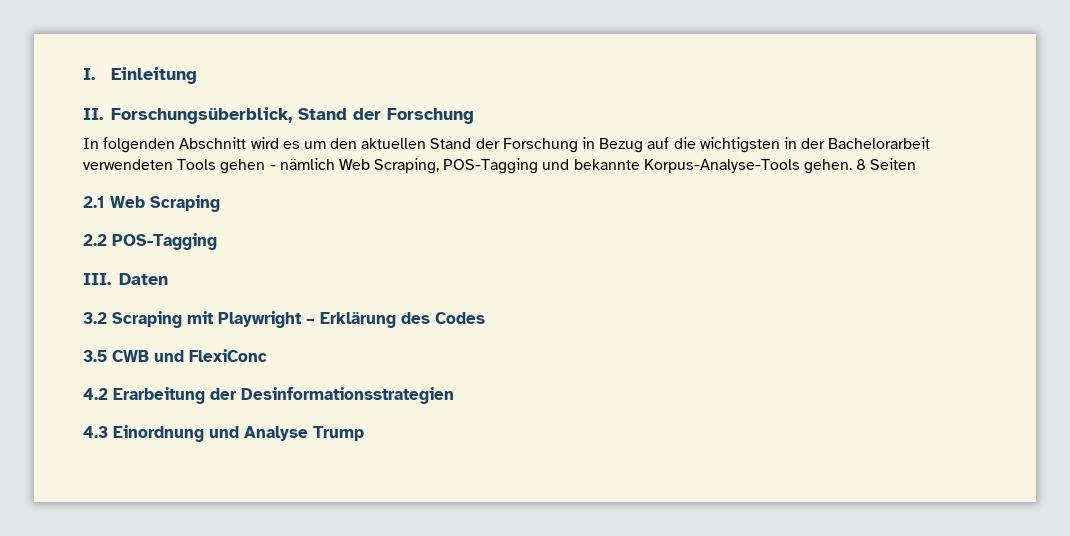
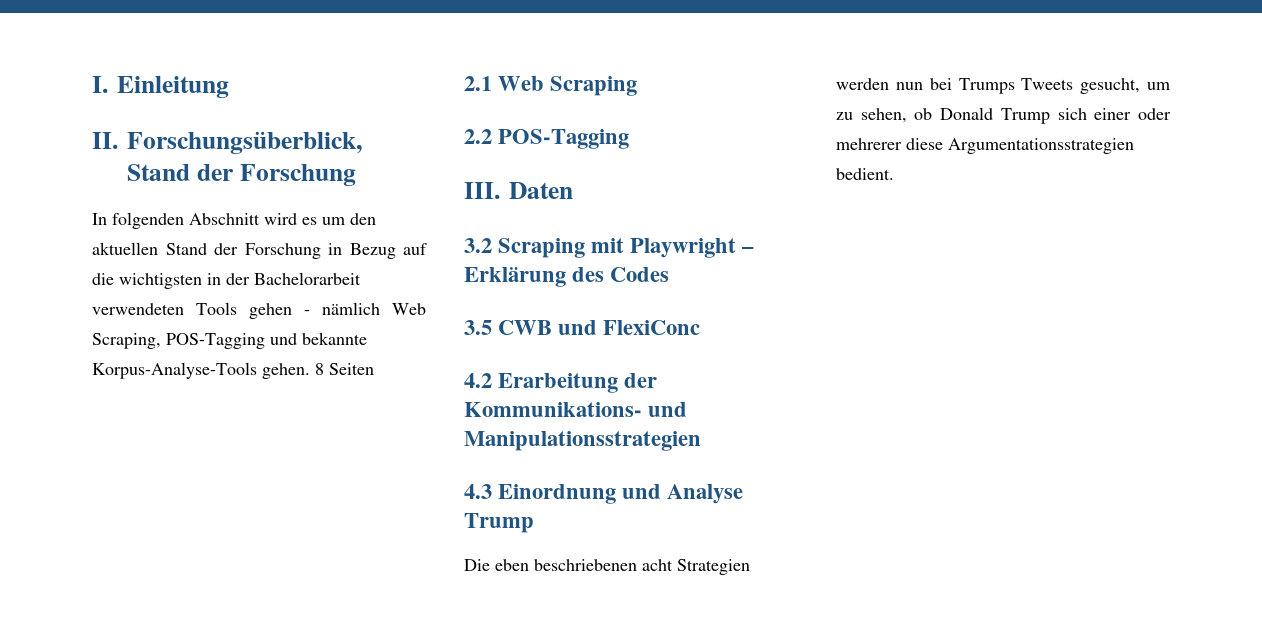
[241,387,454,404] Desinformationsstrategien -> [464,402,688,417] [464,431,701,451] Kommunikations- und Manipulationsstrategien
(364, 433) none -> [464,559,750,575] [836,78,1170,94] [836,107,1171,124] [836,138,1134,154] [836,168,894,180] // Die eben beschriebenen acht Strategien werden nun bei Trumps Tweets gesucht, um zu sehen, ob Donald Trump sich einer oder mehrerer diese Argumentationsstrategien bedient.

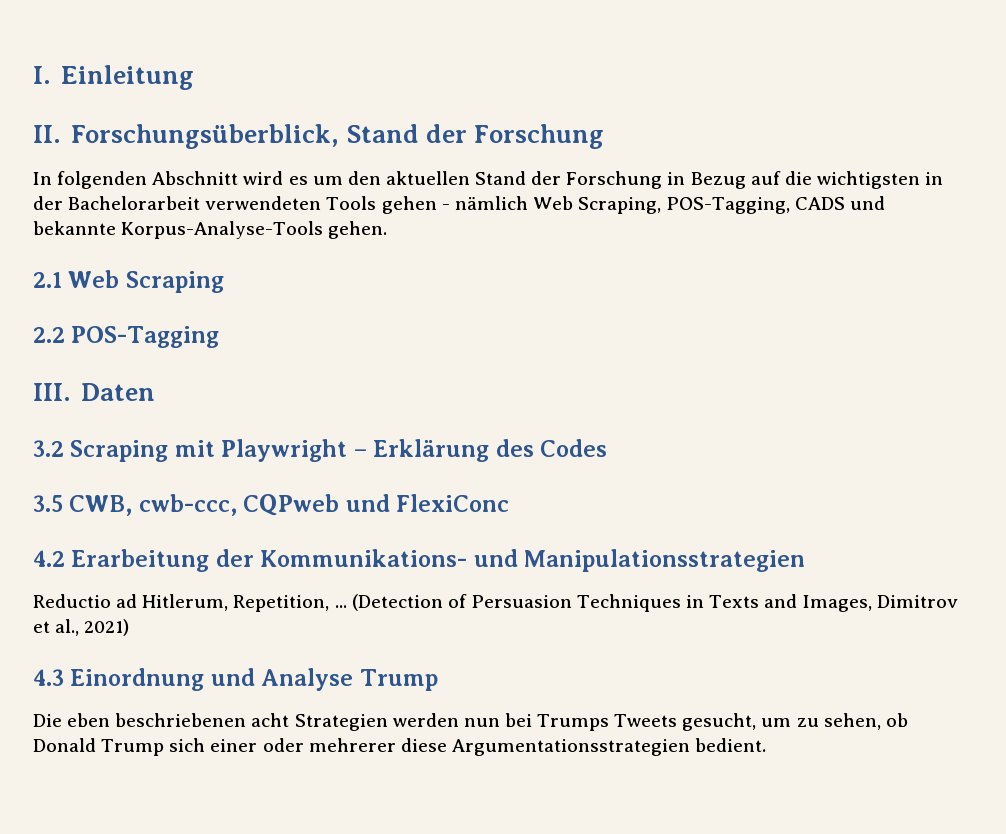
[166,333,265,349] POS-Tagging -> [666,197,846,214] POS-Tagging, CADS
[315,363,374,375] 8 Seiten -> (388, 230) none
[498,320,553,335] CWB -> [69,494,340,516] CWB, cwb-ccc, CQPweb
(701, 441) none -> [33,594,958,612] [33,619,130,636] // Reductio ad Hitlerum, Repetition, ... (Detection of Persuasion Techniques in Texts and Images, Dimitrov et al., 2021)

